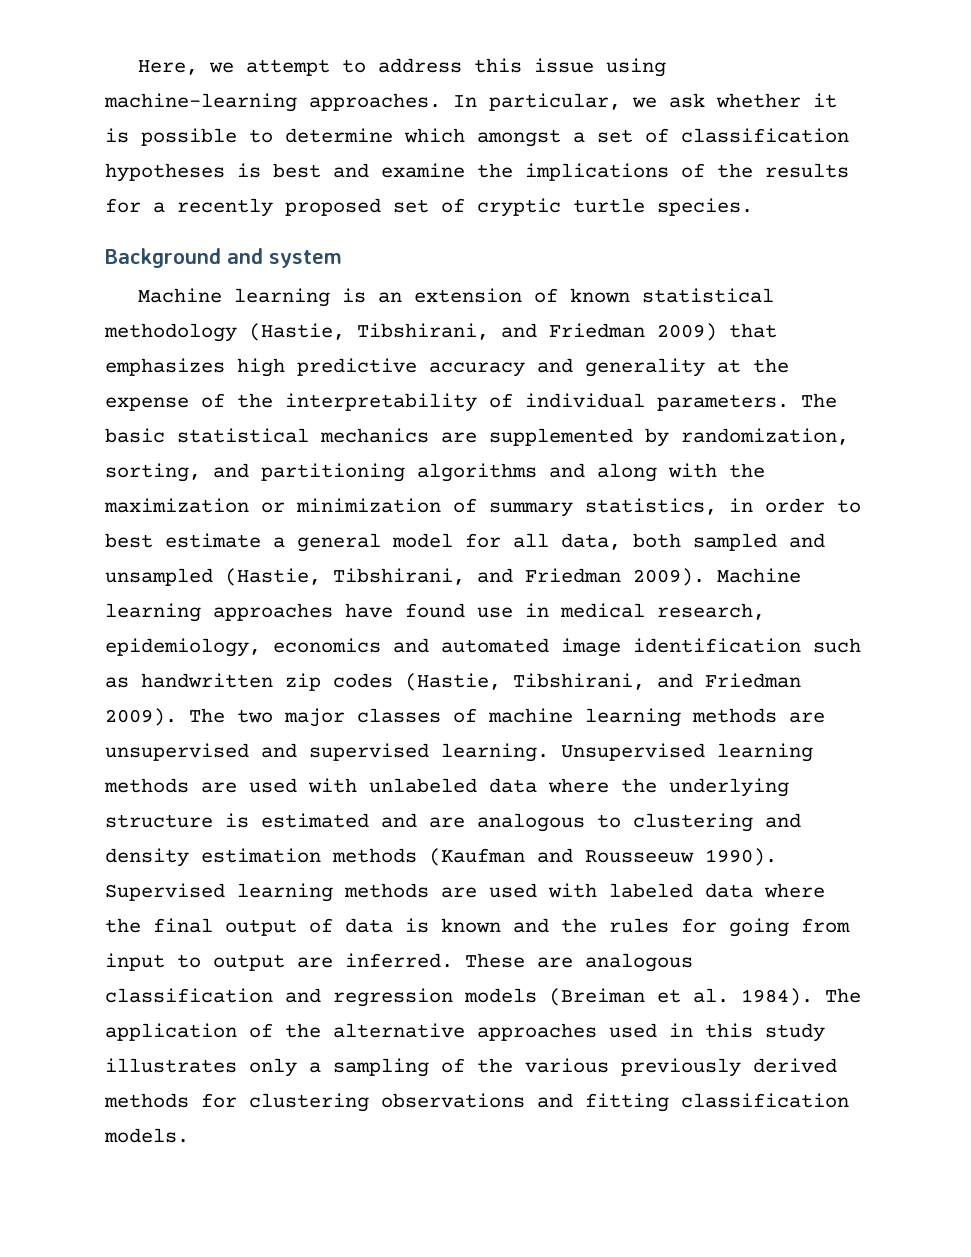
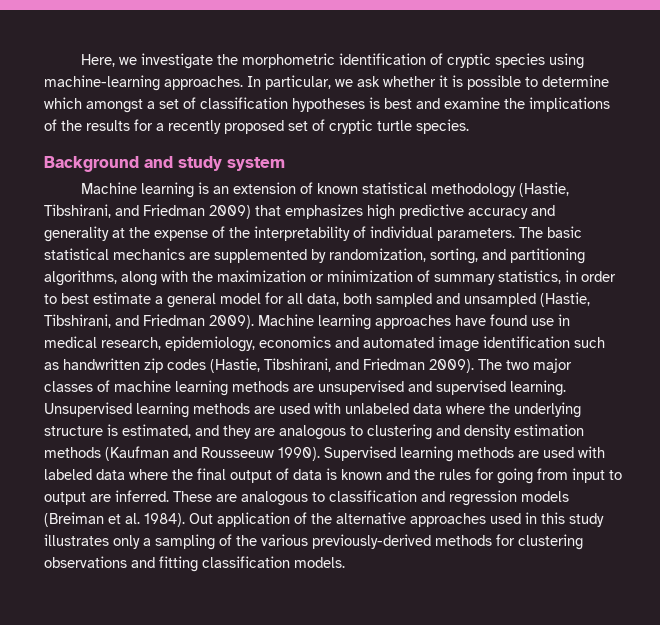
[245,58,594,76] attempt to address this issue -> [141,53,546,69] investigate the morphometric identification of cryptic species
(263, 256) none -> [178,156,222,171] study
[417,463,585,482] algorithms and -> [44,270,117,286] algorithms,
[261,813,417,828] estimated and -> [122,424,251,439] estimated, and they
(693, 962) none -> [312,492,325,502] to
[825,988,861,1003] The -> [189,513,213,524] Out
[621,1058,837,1077] previously derived -> [312,534,431,549] previously-derived

